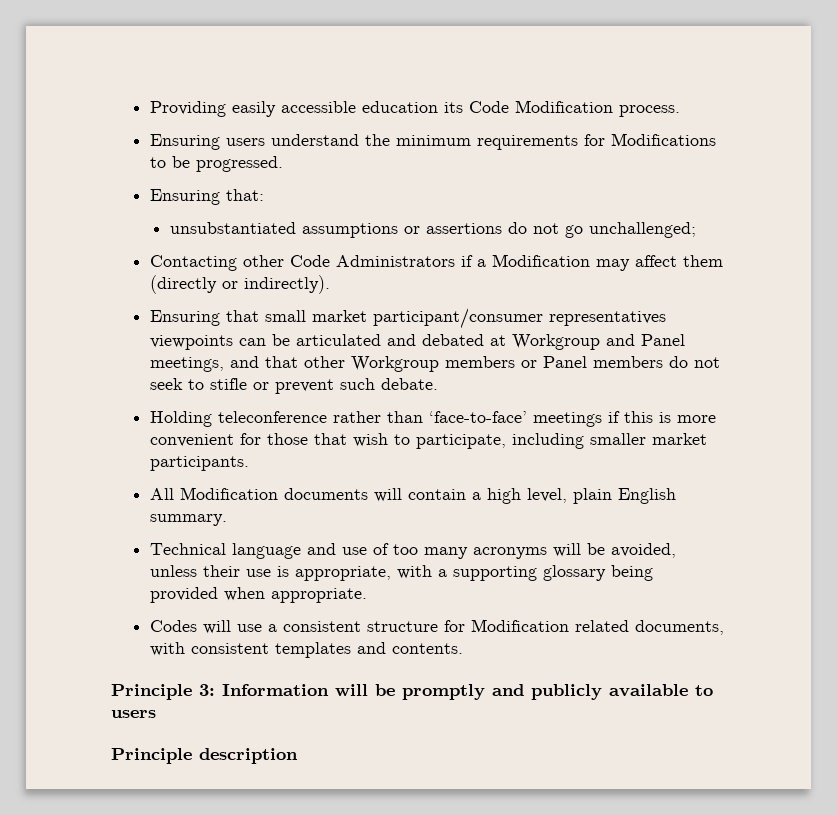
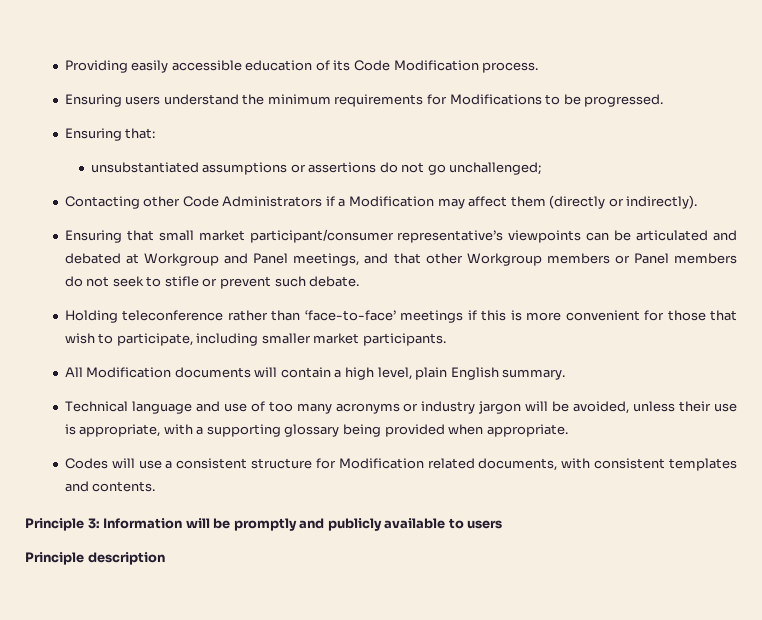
(439, 107) none -> [315,60,330,71] of
[549,311,667,326] representatives -> [397,230,504,243] representative’s
(548, 553) none -> [403,401,522,414] or industry jargon

